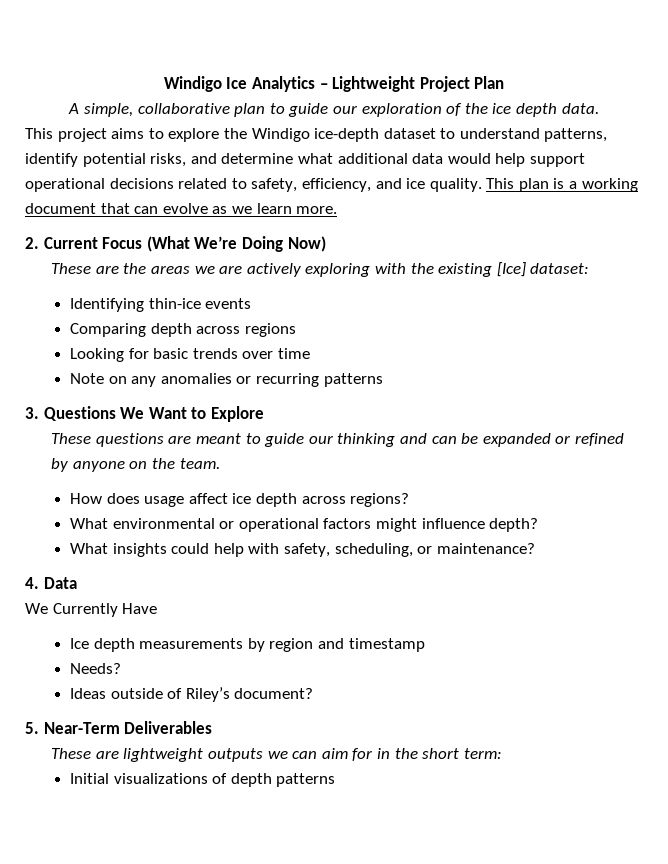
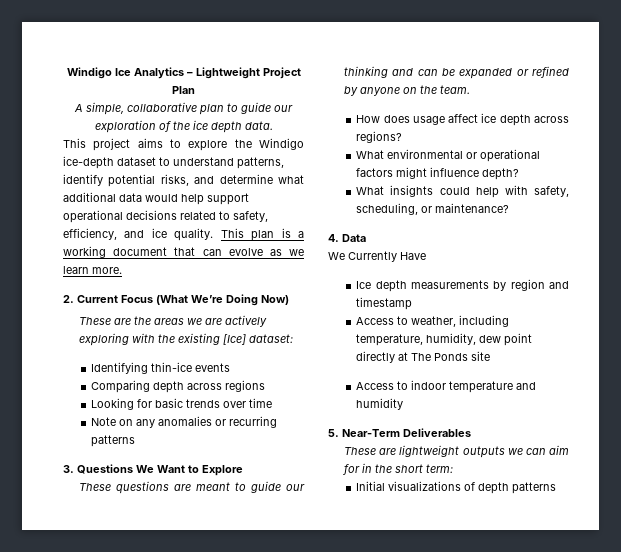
[69,663,121,674] [69,687,314,702] Needs? // Ideas outside of Riley’s document? -> [356,315,510,327] [356,333,533,346] [356,351,491,363] [356,380,537,393] [356,398,404,410] Access to weather, including temperature, humidity, dew point directly at The Ponds site // Access to indoor temperature and humidity

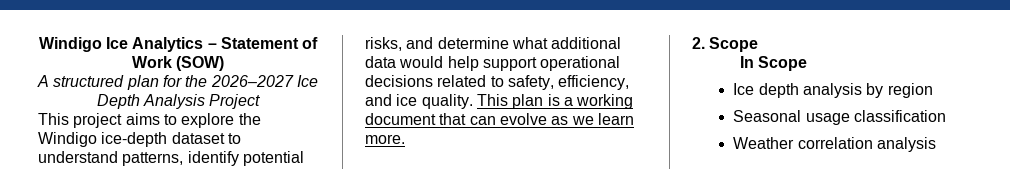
[195,67,301,79] [172,86,195,94] [74,102,293,115] [94,120,273,133] Lightweight Project Plan // A simple, collaborative plan to guide our exploration of the ice depth data. -> [220,37,319,49] [131,56,225,71] [37,75,318,90] [96,94,261,109] Statement of Work (SOW) // A structured plan for the 2026–2027 Ice Depth Analysis Project
[77,294,289,306] [79,315,268,327] [79,333,294,346] [91,362,231,374] [91,380,266,393] [91,398,273,410] [91,416,278,428] [91,435,136,447] [63,464,243,476] [79,481,306,494] [344,66,569,79] [344,85,471,96] [356,113,569,126] [356,131,403,143] [356,149,541,162] [356,167,520,180] [356,185,569,198] [356,203,510,215] [328,234,366,242] [328,251,426,262] Current Focus (What We’re Doing Now) // These are the areas we are actively exploring with the existing [Ice] dataset: // Identifying thin-ice events // Comparing depth across regions // Looking for basic trends over time // Note on any anomalies or recurring patterns // 3. Questions We Want to Explore // These questions are meant to guide our thinking and can be expanded or refined by anyone on the team. // How does usage affect ice depth across regions? // What environmental or operational factors might influence depth? // What insights could help with safety, scheduling, or maintenance? // 4. Data // We Currently Have -> [709,37,759,52] [739,56,808,71] Scope // In Scope
[410,280,489,289] measurements -> [803,83,863,98] analysis
[549,281,569,289] [356,297,413,310] [356,315,510,327] [356,333,533,346] [356,351,491,363] [356,380,537,393] [356,398,404,410] [328,428,471,437] [344,445,569,458] [343,463,454,475] [356,481,557,494] and timestamp // Access to weather, including temperature, humidity, dew point directly at The Ponds site // Access to indoor temperature and humidity // 5. Near-Term Deliverables // These are lightweight outputs we can aim for in the short term: // Initial visualizations of depth patterns -> [733,110,947,125] [733,137,937,152] // Seasonal usage classification // Weather correlation analysis

